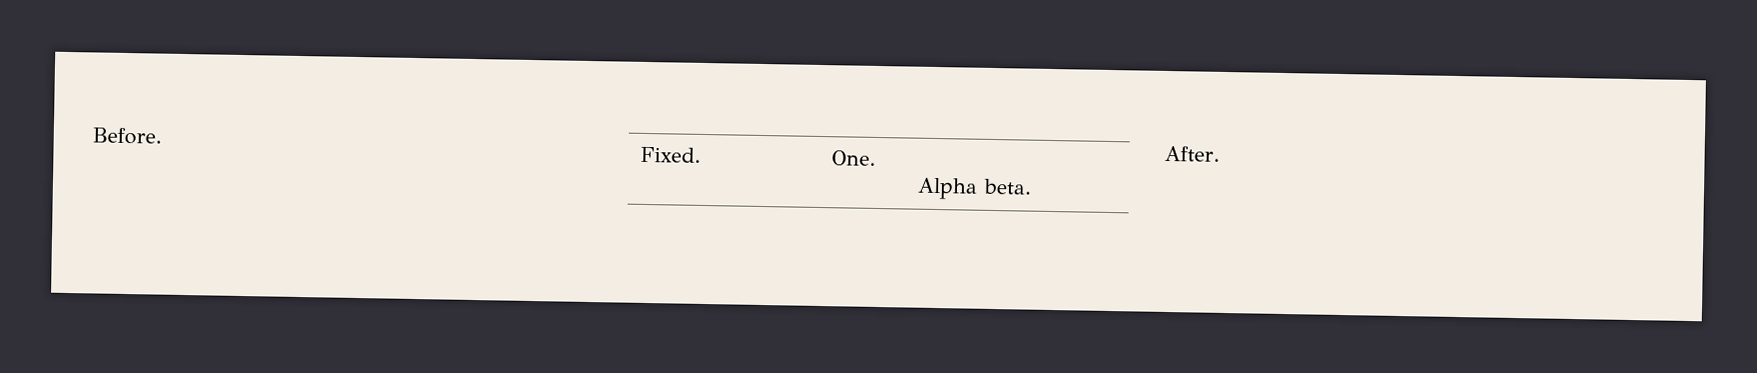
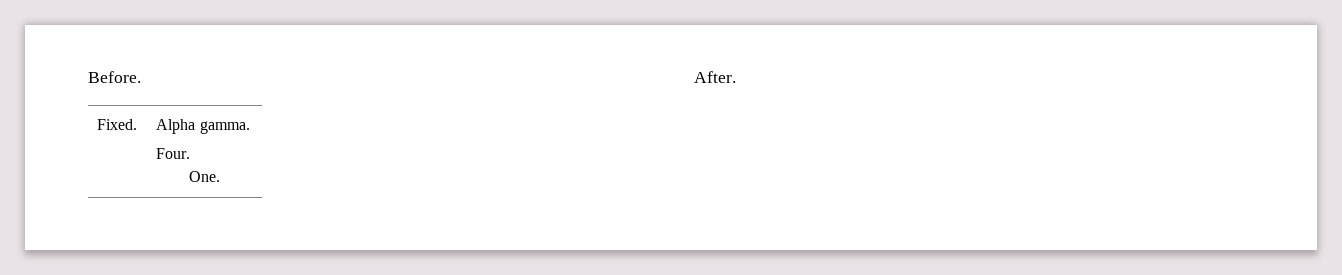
(702, 154) none -> [156,119,250,134] [156,148,191,159] Alpha gamma. // Four. //
[916,177,1032,200] // Alpha beta. -> (220, 176) none

